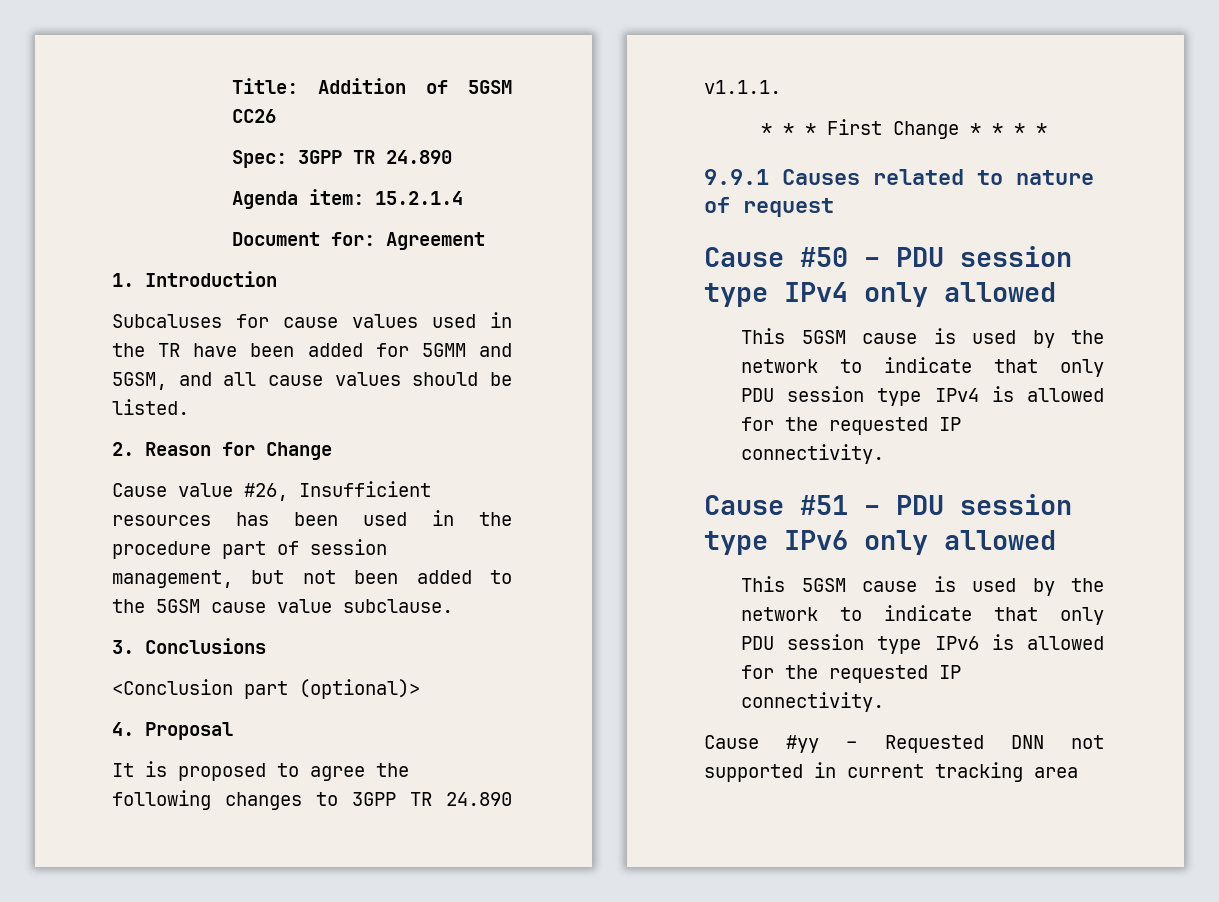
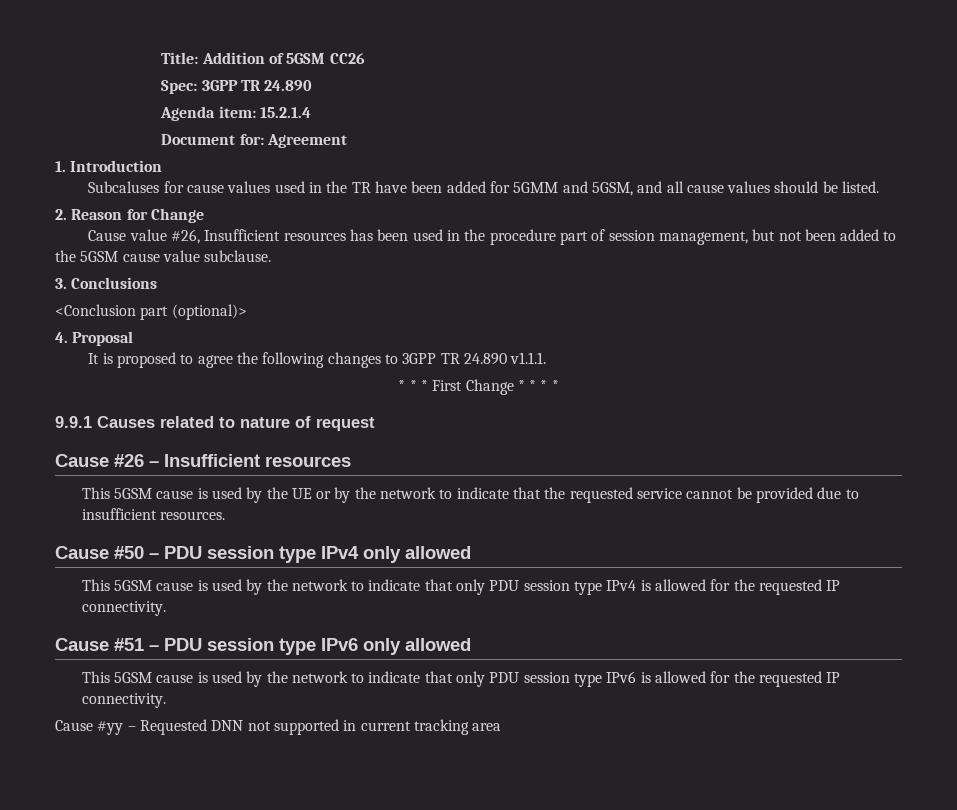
(834, 207) none -> [55,454,351,467] [81,487,859,503] [81,508,225,520] // Cause #26 – Insufficient resources // This 5GSM cause is used by the UE or by the network to indicate that the requested service cannot be provided due to insufficient resources.

